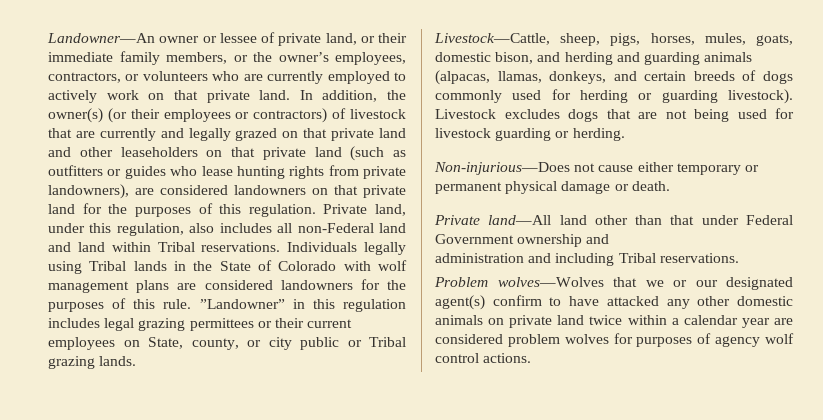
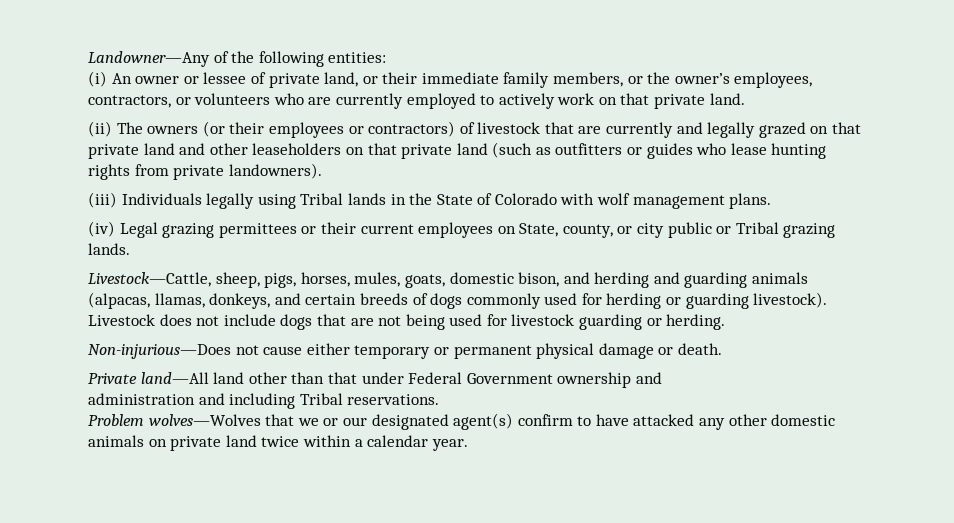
[47,33,155,43] Landowner—An -> [88,51,387,67] [88,71,132,87] Landowner—Any of the following entities: // (i) An
[299,90,406,102] [48,108,103,123] In addition, the owner(s) -> [88,121,199,137] // (ii) The owners
[48,184,406,199] [48,203,406,217] [48,223,406,236] [48,242,281,252] landowners), are considered landowners on that private land for the purposes of this regulation. Private land, under this regulation, also includes all non-Federal land and land within Tribal reservations. -> [228,163,322,179] [88,192,117,208] landowners). // (iii)
[136,279,406,293] [48,298,406,312] [48,318,135,331] plans are considered landowners for the purposes of this rule. ”Landowner” in this regulation includes legal -> [729,193,772,209] [88,221,158,238] plans. // (iv) Legal
[504,109,560,119] excludes -> [159,314,276,326] does not include
[741,318,793,328] [435,333,794,347] [435,353,532,363] year are considered problem wolves for purposes of agency wolf control actions. -> [431,439,468,451] year.

